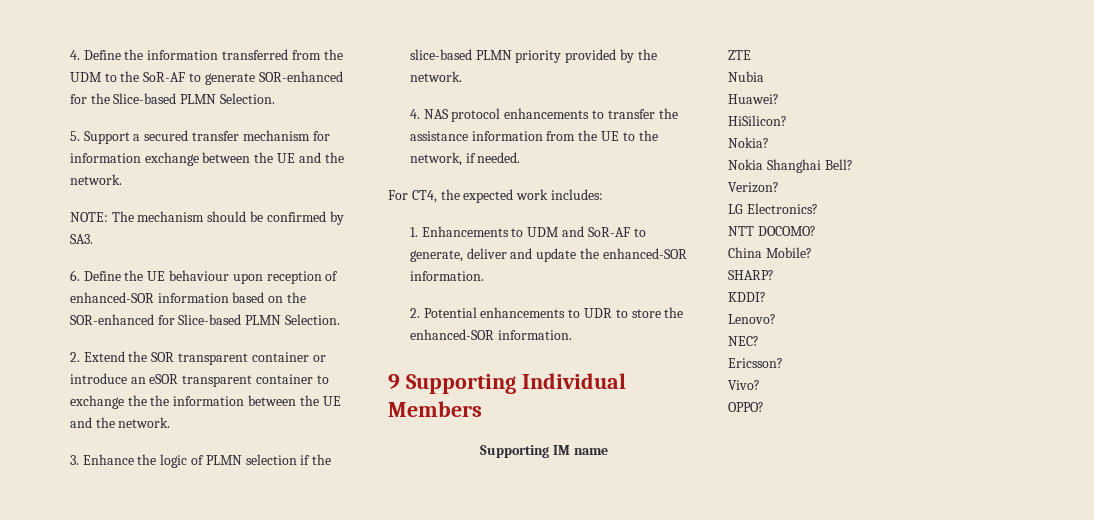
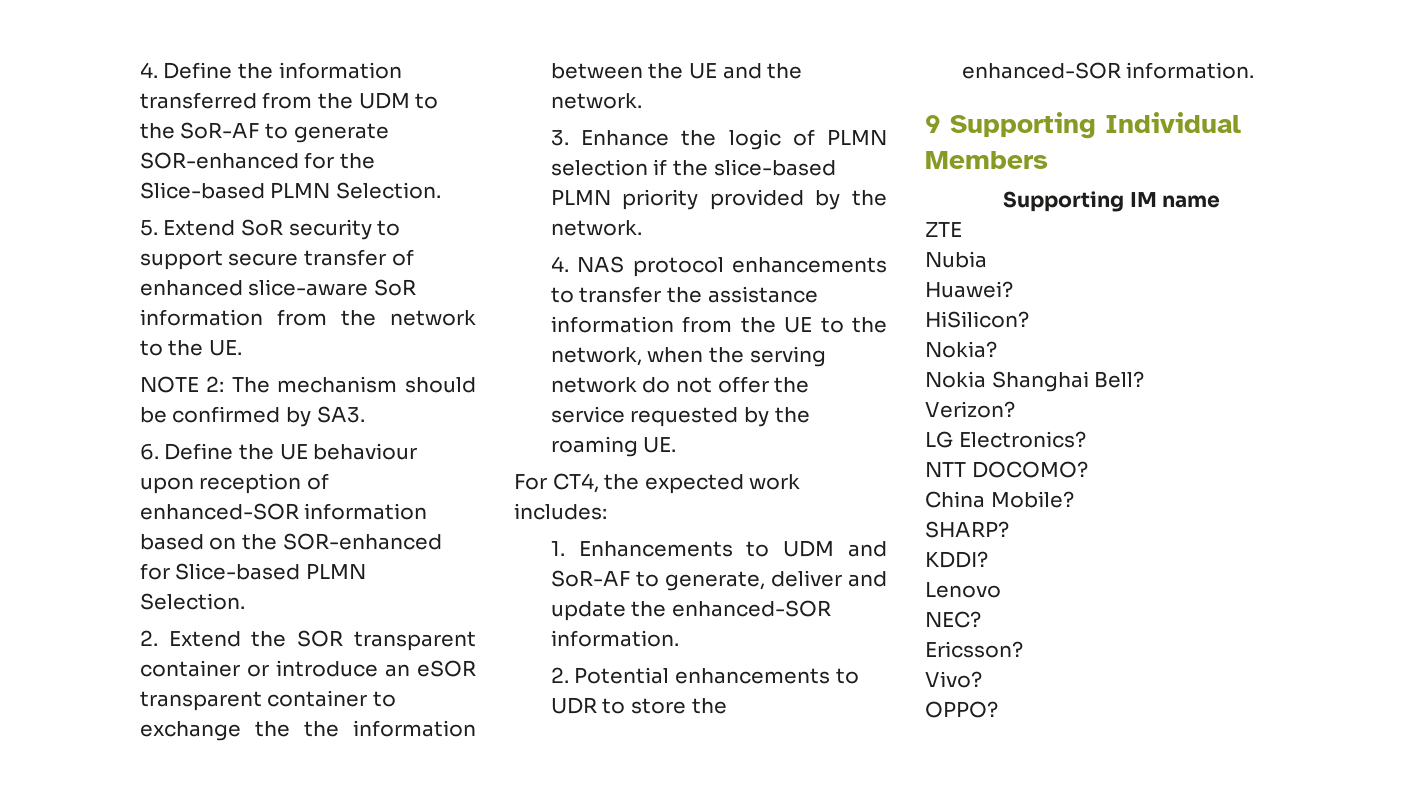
[83,130,330,144] [69,152,344,166] [69,174,122,185] [69,212,108,222] Support a secured transfer mechanism for information exchange between the UE and the network. // NOTE: -> [163,219,401,240] [139,249,414,270] [139,279,416,296] [139,309,476,326] [139,340,242,356] [139,376,225,393] Extend SoR security to support secure transfer of enhanced slice-aware SoR information from the network to the UE. // NOTE 2:
[465,152,521,163] if needed. -> [647,346,826,367] [550,376,810,393] [550,406,810,427] [550,436,677,457] when the serving network do not offer the service requested by the roaming UE.
[728,314,776,324] Lenovo? -> [925,582,1001,598] Lenovo

